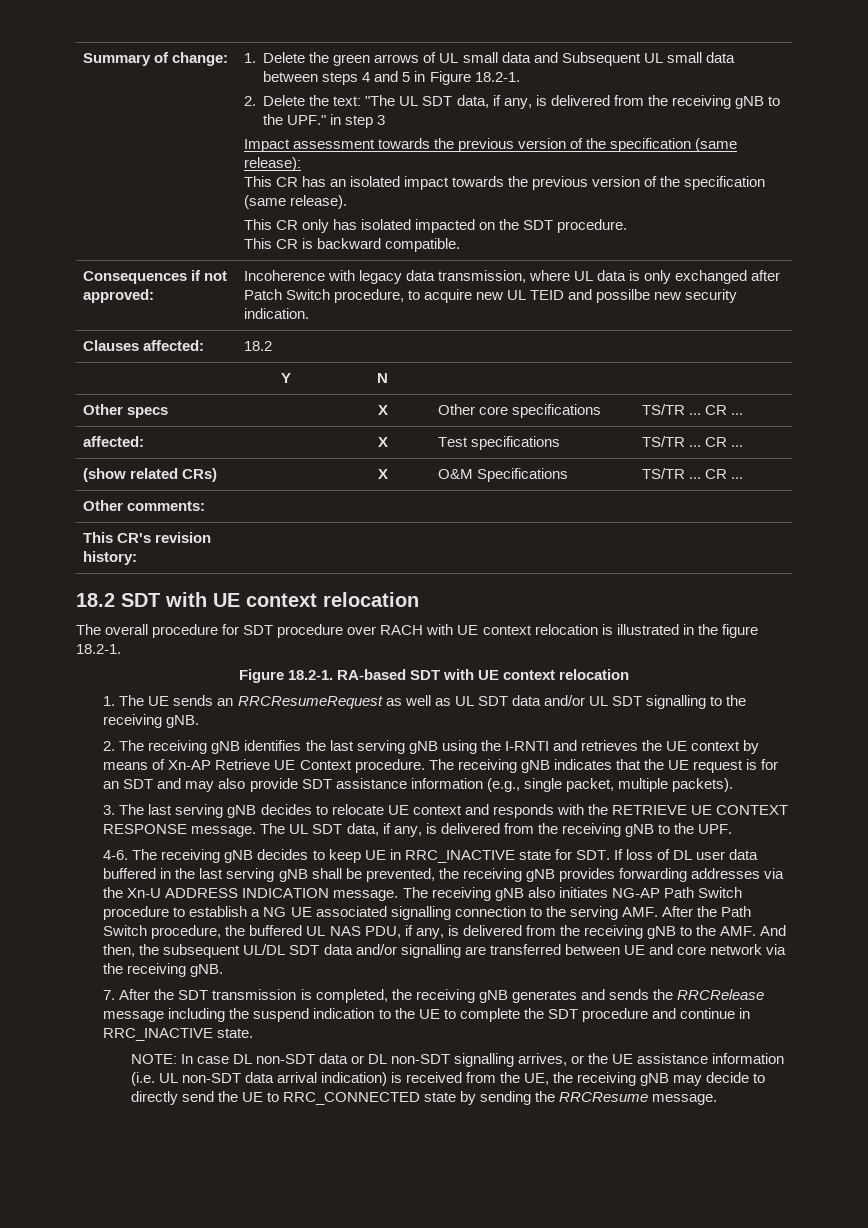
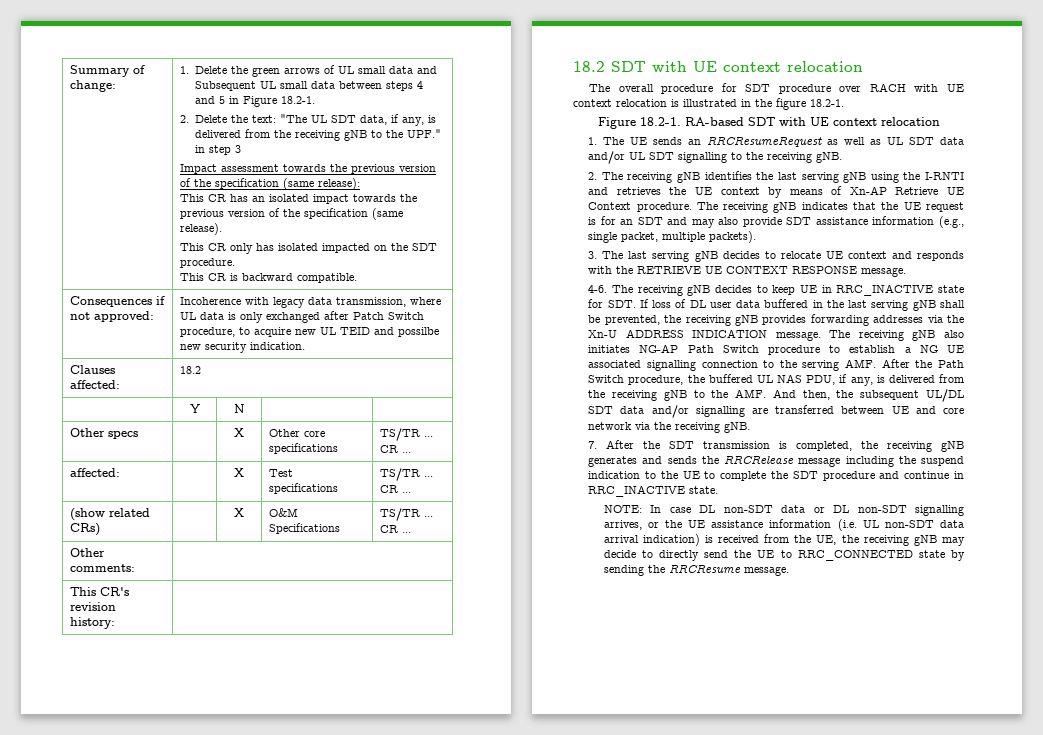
[260,823,733,837] The UL SDT data, if any, is delivered from the receiving gNB to the UPF. -> (907, 272) none

